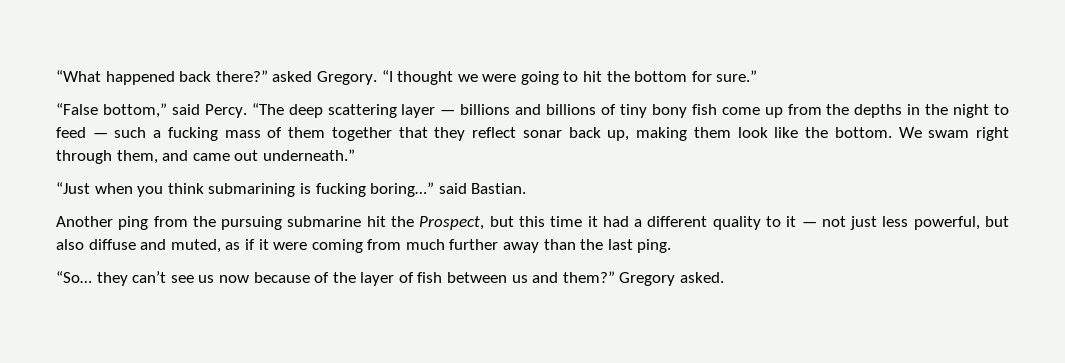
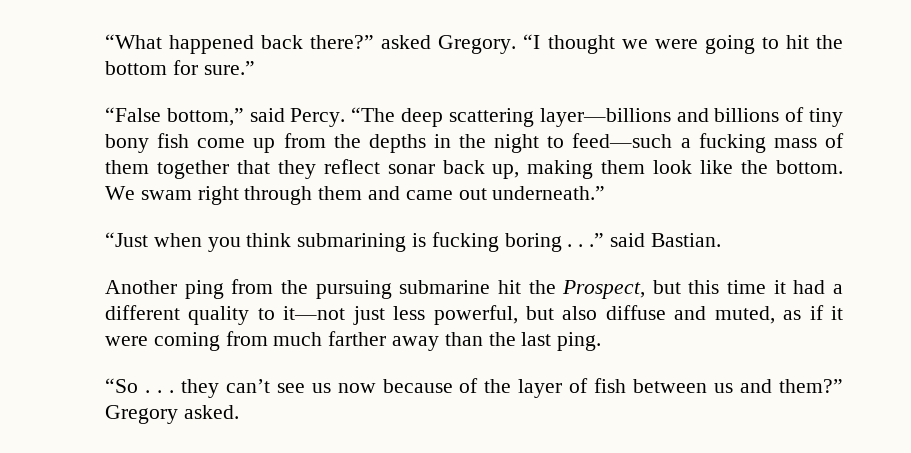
[401,104,511,118] layer — billions -> [539,108,671,127] layer—billions
[56,127,147,138] feed — such -> [572,133,673,148] feed—such
[116,150,158,164] them, -> [318,186,363,200] them
[370,182,435,197] boring…” -> [504,233,605,252] boring . . .”
[786,216,846,227] it — not -> [283,306,346,320] it—not
[449,239,499,250] further -> [328,331,387,346] farther
[56,271,92,283] “So… -> [105,378,174,393] “So . . .

